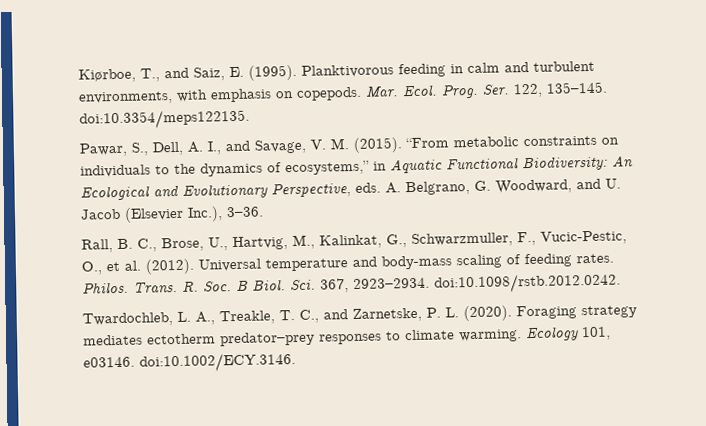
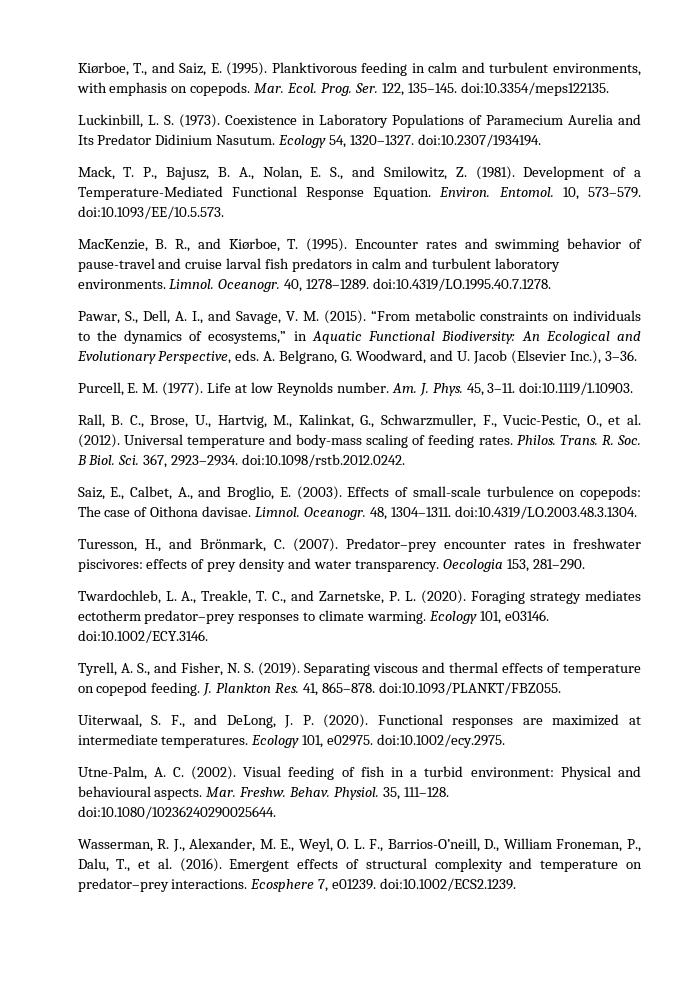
(251, 119) none -> [77,114,641,128] [77,134,541,148] [77,166,641,180] [77,186,641,200] [77,206,224,219] [77,238,643,252] [77,258,560,272] [77,278,552,292] // Luckinbill, L. S. (1973). Coexistence in Laboratory Populations of Paramecium Aurelia and Its Predator Didinium Nasutum. Ecology 54, 1320–1327. doi:10.2307/1934194. // Mack, T. P., Bajusz, B. A., Nolan, E. S., and Smilowitz, Z. (1981). Development of a Temperature-Mediated Functional Response Equation. Environ. Entomol. 10, 573–579. doi:10.1093/EE/10.5.573. // MacKenzie, B. R., and Kiørboe, T. (1995). Encounter rates and swimming behavior of pause-travel and cruise larval fish predators in calm and turbulent laboratory environments. Limnol. Oceanogr. 40, 1278–1289. doi:10.4319/LO.1995.40.7.1278.
(265, 212) none -> [77,382,634,396] // Purcell, E. M. (1977). Life at low Reynolds number. Am. J. Phys. 45, 3–11. doi:10.1119/1.10903.
(622, 283) none -> [77,486,641,500] [77,506,637,520] [77,538,641,552] [77,558,585,572] // Saiz, E., Calbet, A., and Broglio, E. (2003). Effects of small-scale turbulence on copepods: The case of Oithona davisae. Limnol. Oceanogr. 48, 1304–1311. doi:10.4319/LO.2003.48.3.1304. // Turesson, H., and Brönmark, C. (2007). Predator–prey encounter rates in freshwater piscivores: effects of prey density and water transparency. Oecologia 153, 281–290.
(297, 362) none -> [77,662,642,676] [77,682,561,696] [77,714,642,728] [77,734,506,748] [77,766,642,780] [77,786,449,800] [77,806,276,819] [77,838,642,852] [77,858,642,872] [77,878,517,892] // Tyrell, A. S., and Fisher, N. S. (2019). Separating viscous and thermal effects of temperature on copepod feeding. J. Plankton Res. 41, 865–878. doi:10.1093/PLANKT/FBZ055. // Uiterwaal, S. F., and DeLong, J. P. (2020). Functional responses are maximized at intermediate temperatures. Ecology 101, e02975. doi:10.1002/ecy.2975. // Utne-Palm, A. C. (2002). Visual feeding of fish in a turbid environment: Physical and behavioural aspects. Mar. Freshw. Behav. Physiol. 35, 111–128. doi:10.1080/10236240290025644. // Wasserman, R. J., Alexander, M. E., Weyl, O. L. F., Barrios-O’neill, D., William Froneman, P., Dalu, T., et al. (2016). Emergent effects of structural complexity and temperature on predator–prey interactions. Ecosphere 7, e01239. doi:10.1002/ECS2.1239.

